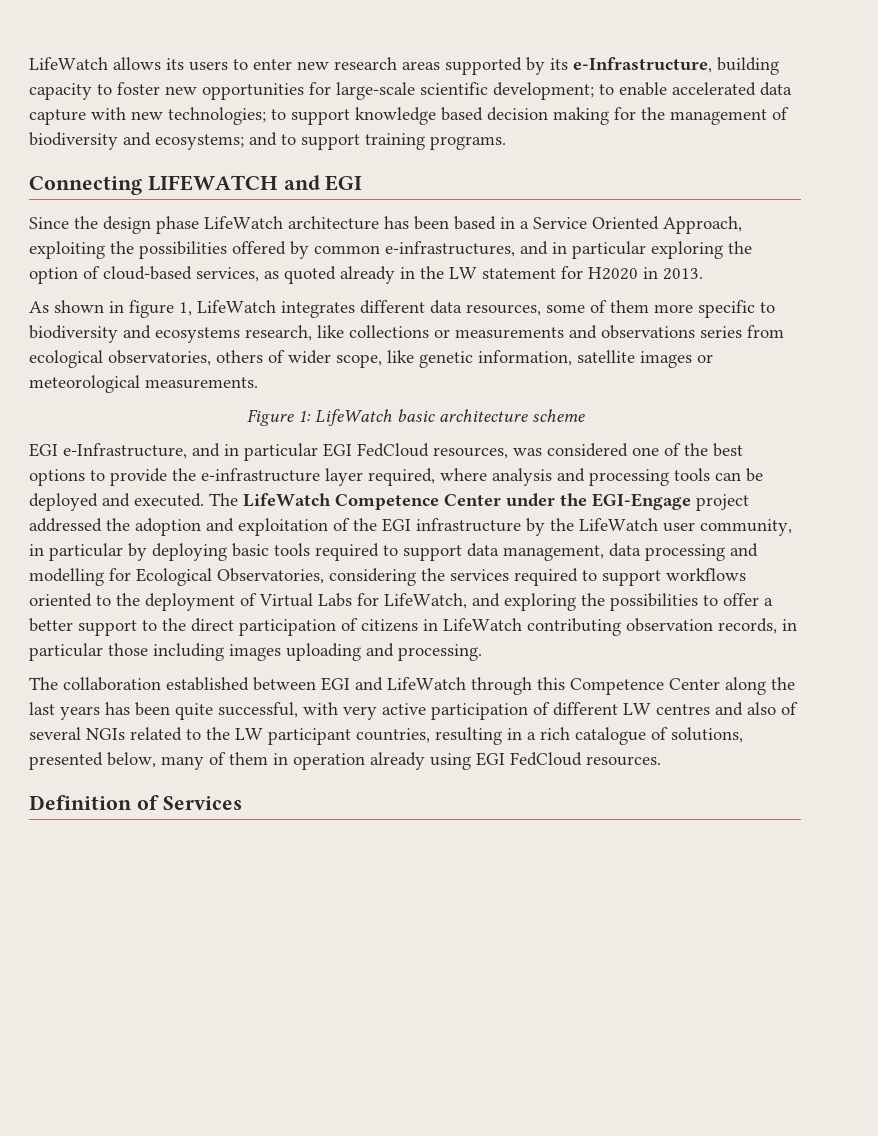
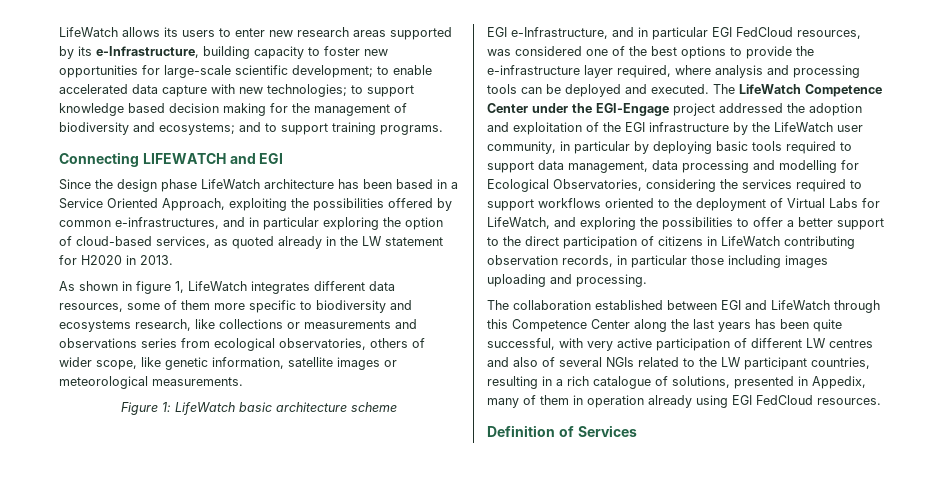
[107,752,156,768] below, -> [798,376,866,389] in Appedix,

